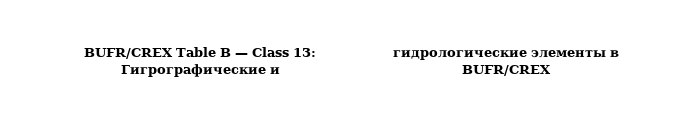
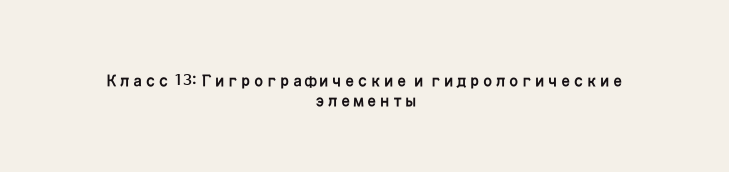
[84,47,289,59] BUFR/CREX Table B — Class -> [105,74,171,87] Класс
[610,50,619,57] [462,65,551,76] в BUFR/CREX -> (417, 102) none

